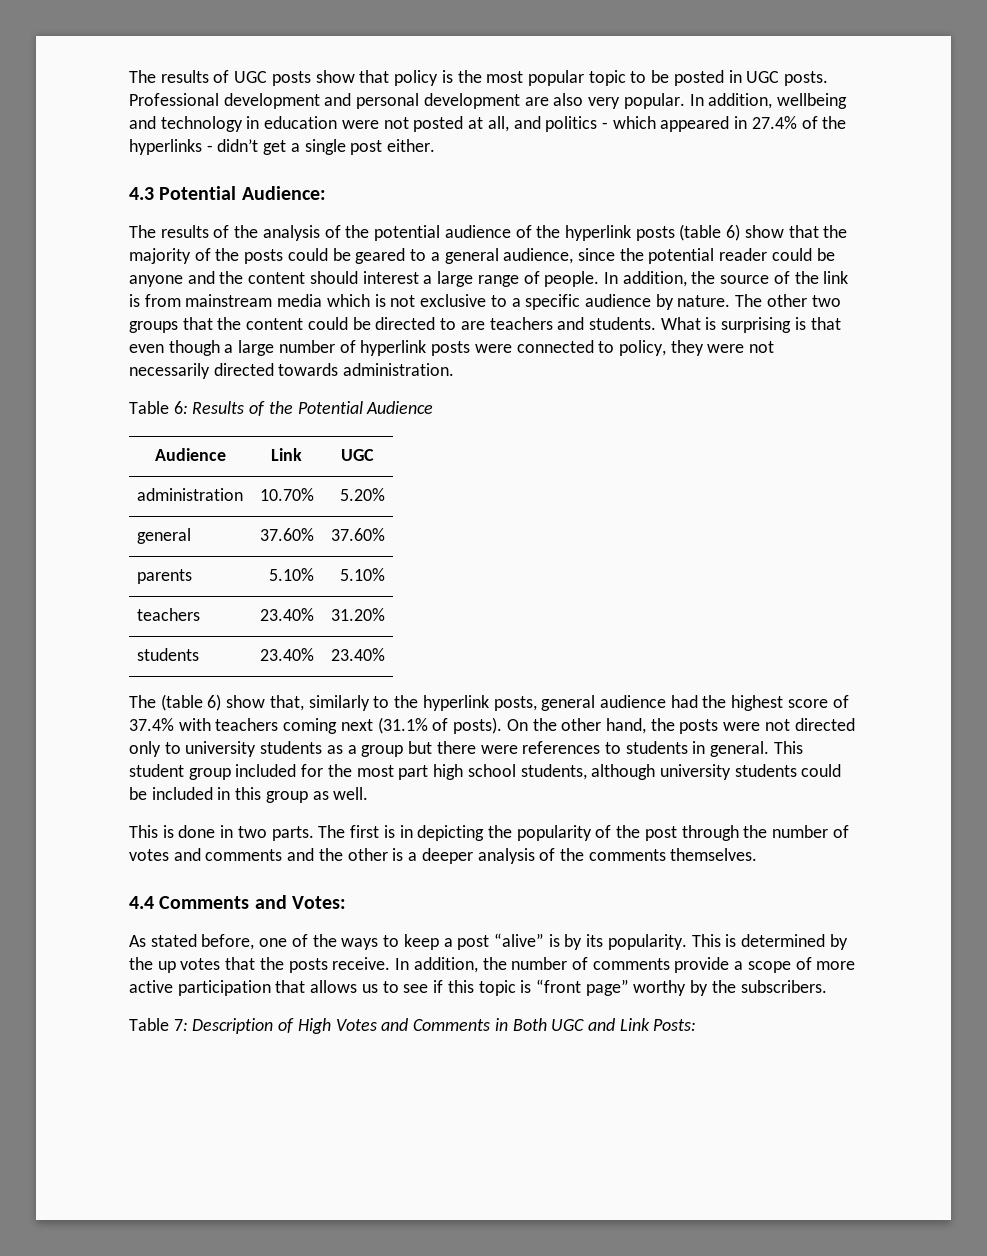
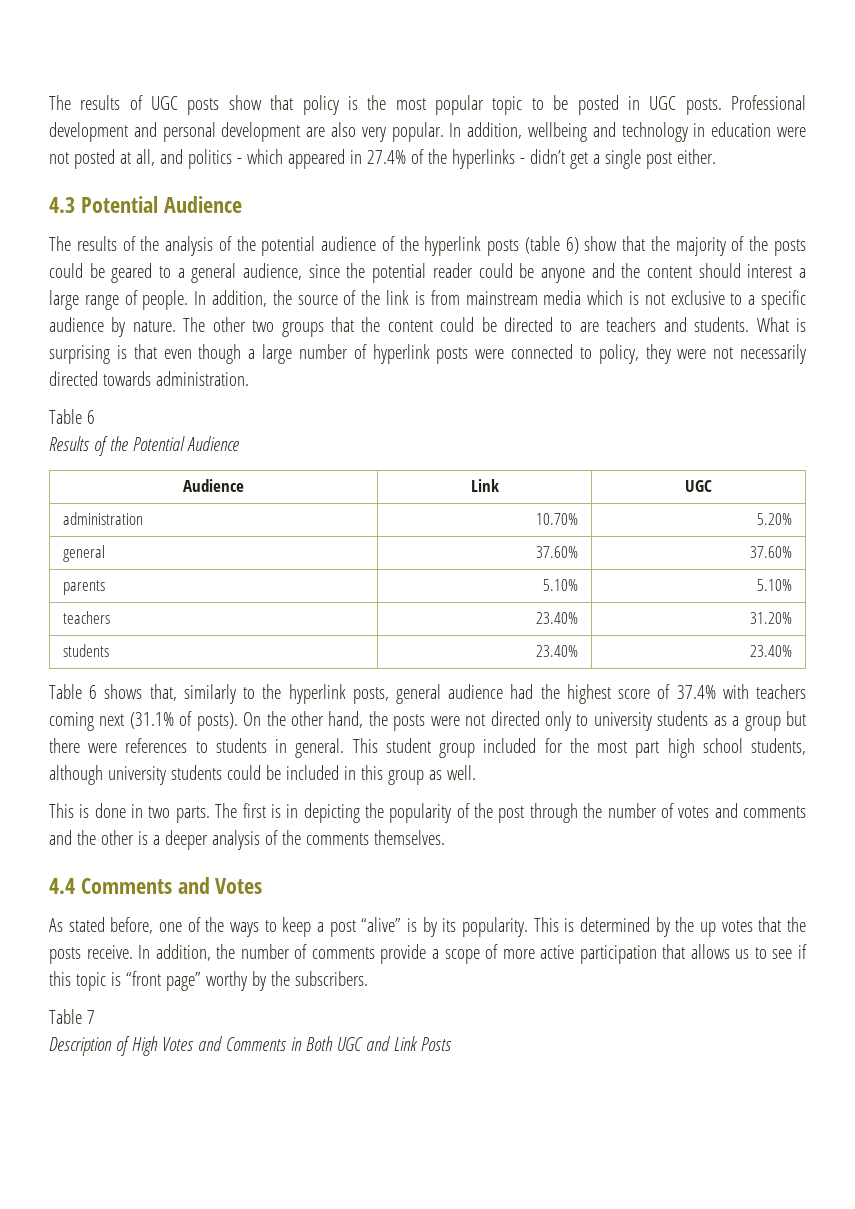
[241,186,326,200] Audience: -> [163,196,242,213] Audience
[173,401,188,414] 6: -> [86,410,95,424] 6 //
[129,694,266,711] The (table 6) show -> [49,684,143,699] Table 6 shows
[291,896,346,909] Votes: -> [215,878,263,894] Votes
[173,1019,188,1031] 7: -> [86,1010,95,1024] 7 //
[653,1019,697,1031] Posts: -> [420,1037,452,1051] Posts

